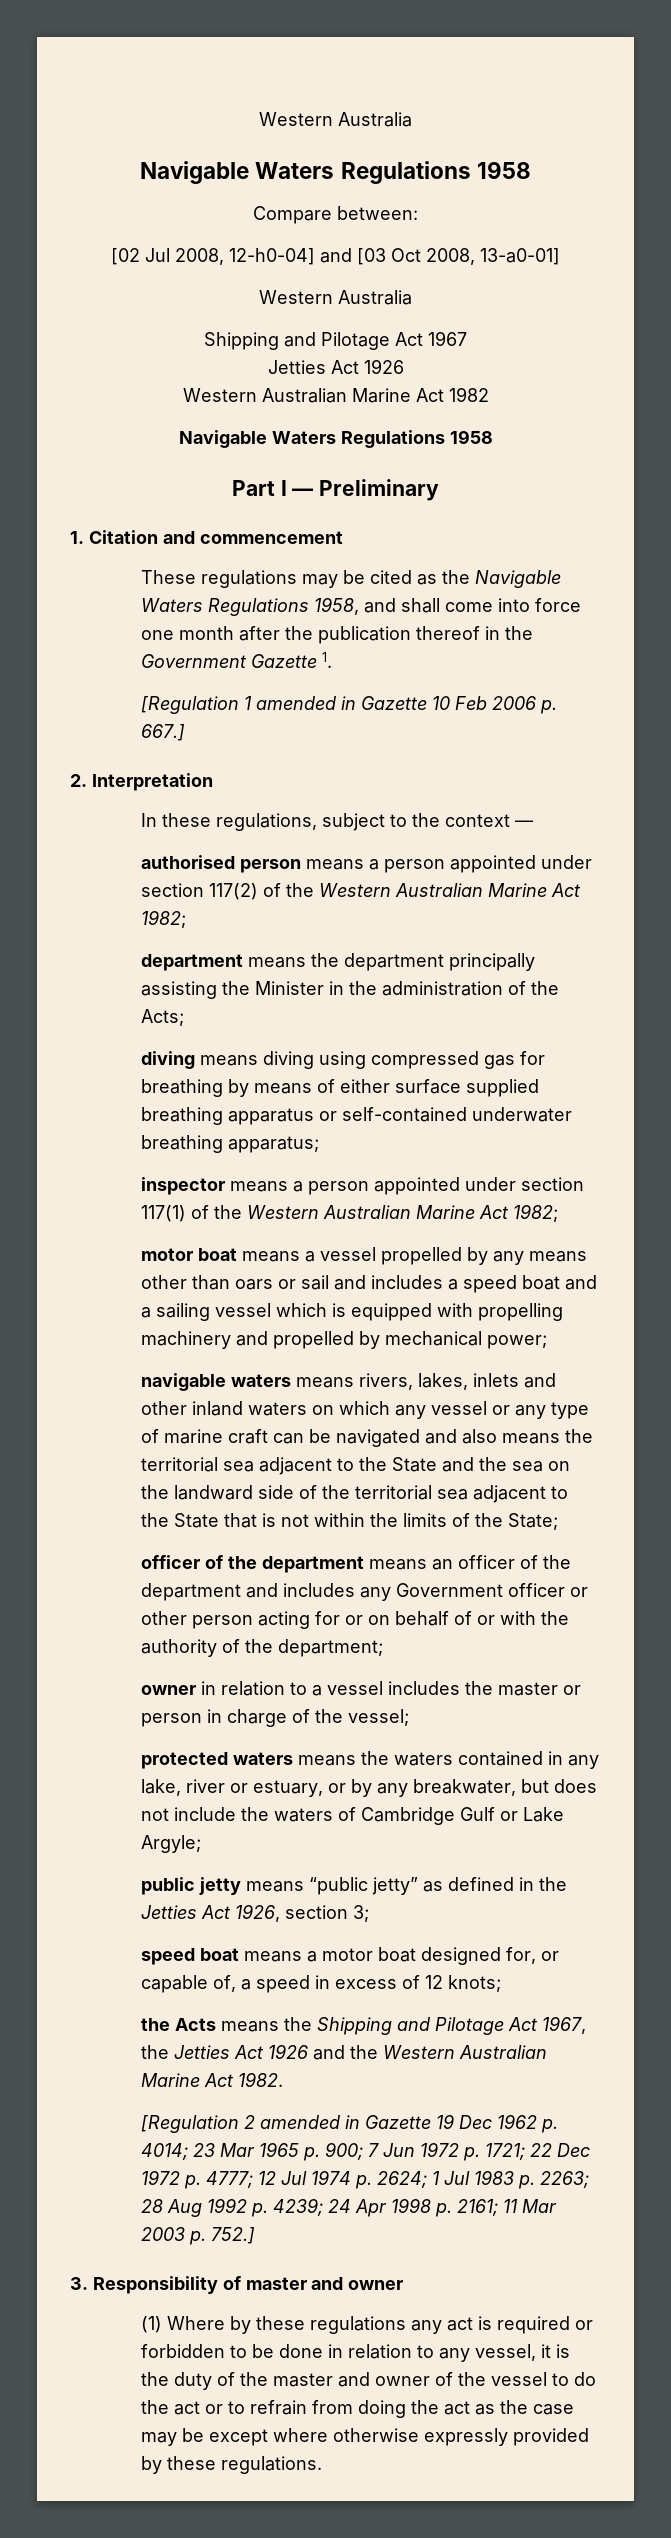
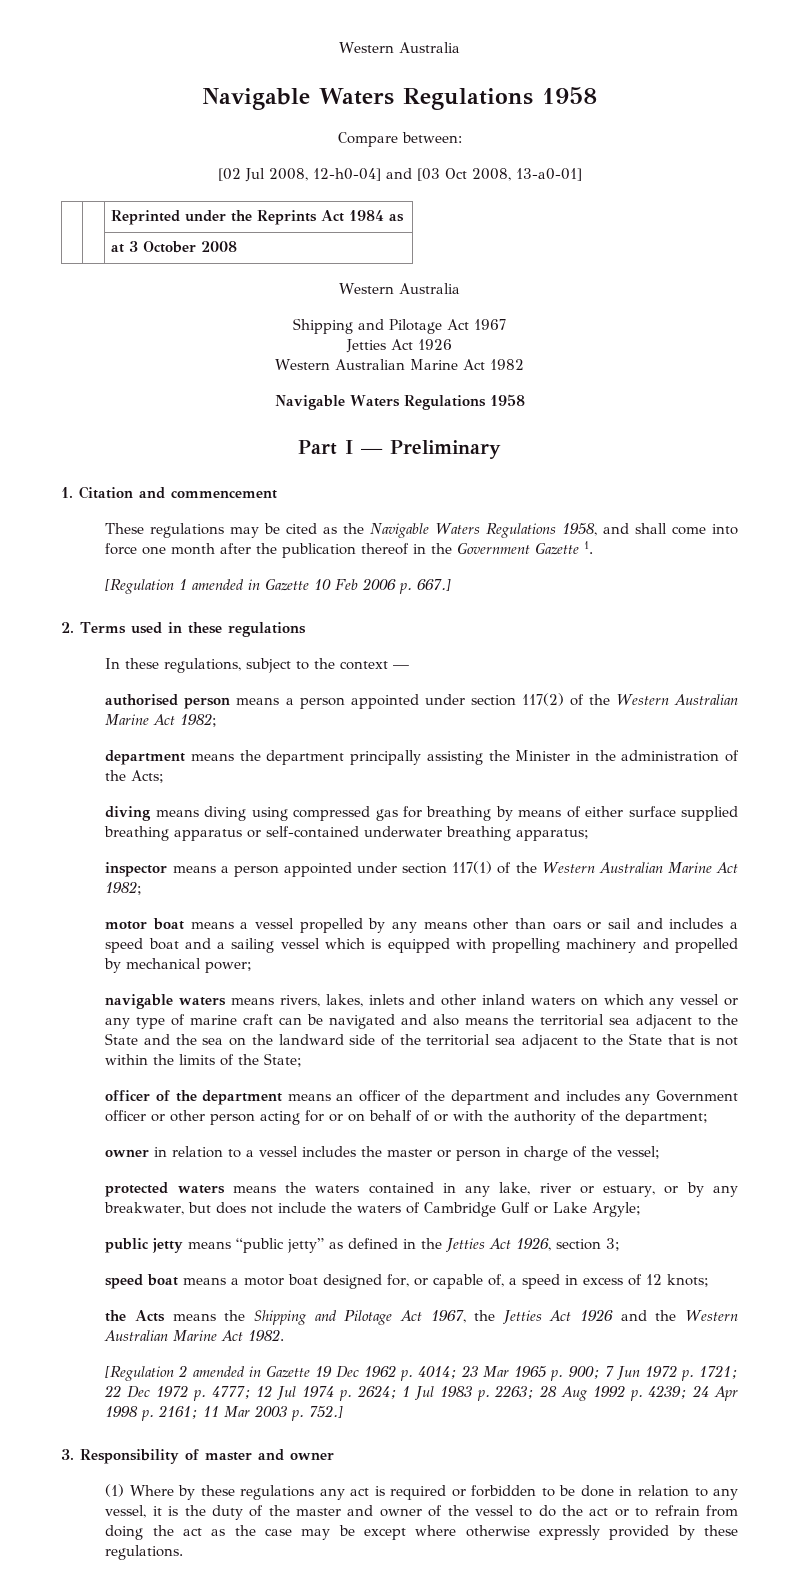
(560, 256) none -> [111,210,405,225] [111,241,238,253] // | | Reprinted under the Reprints Act 1984 as // | | at 3 October 2008
[91,773,213,791] Interpretation -> [80,622,306,637] Terms used in these regulations

